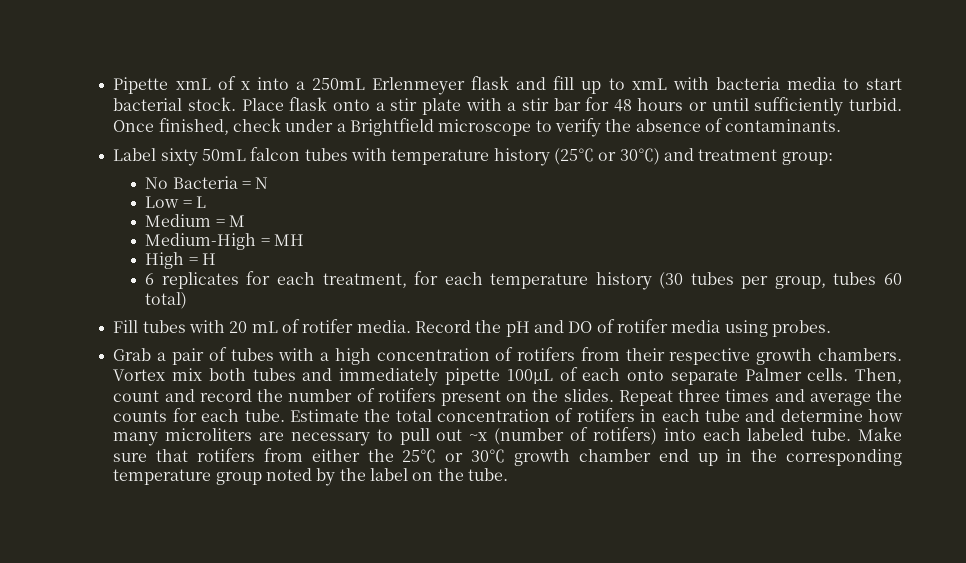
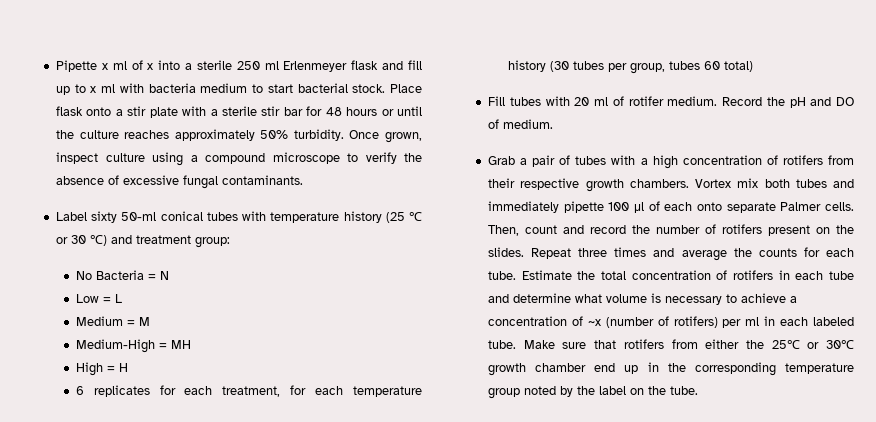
[175,78,211,90] xmL -> [101,61,127,70] x ml
[311,78,365,90] 250mL -> [196,60,279,70] sterile 250 ml
[631,78,667,90] xmL -> [90,84,116,93] x ml
[786,77,836,90] media -> [200,83,248,93] medium
(517, 106) none -> [222,106,258,116] sterile
[754,97,903,116] [113,118,435,136] sufficiently turbid. Once finished, check under a Brightfield -> [56,129,422,143] [56,152,266,166] the culture reaches approximately 50% turbidity. Once grown, inspect culture using a compound
(724, 125) none -> [123,175,219,189] excessive fungal
[202,147,301,161] 50mL falcon -> [121,211,203,221] 50-ml conical
[554,148,660,165] (25℃ or 30℃) -> [385,212,422,223] [56,235,108,246] (25 ℃ or 30 ℃)
[251,319,411,333] mL of rotifer media. -> [594,96,718,106] ml of rotifer medium.
[616,319,831,337] rotifer media using probes. -> [503,119,554,129] medium.
[506,369,553,385] 100μL -> [608,202,645,213] 100 μl
[867,409,903,422] [113,428,463,446] how many microliters are necessary to pull out -> [575,293,798,305] [488,316,583,326] what volume is necessary to achieve a concentration of
[663,428,696,441] into -> [722,316,776,328] per ml in

